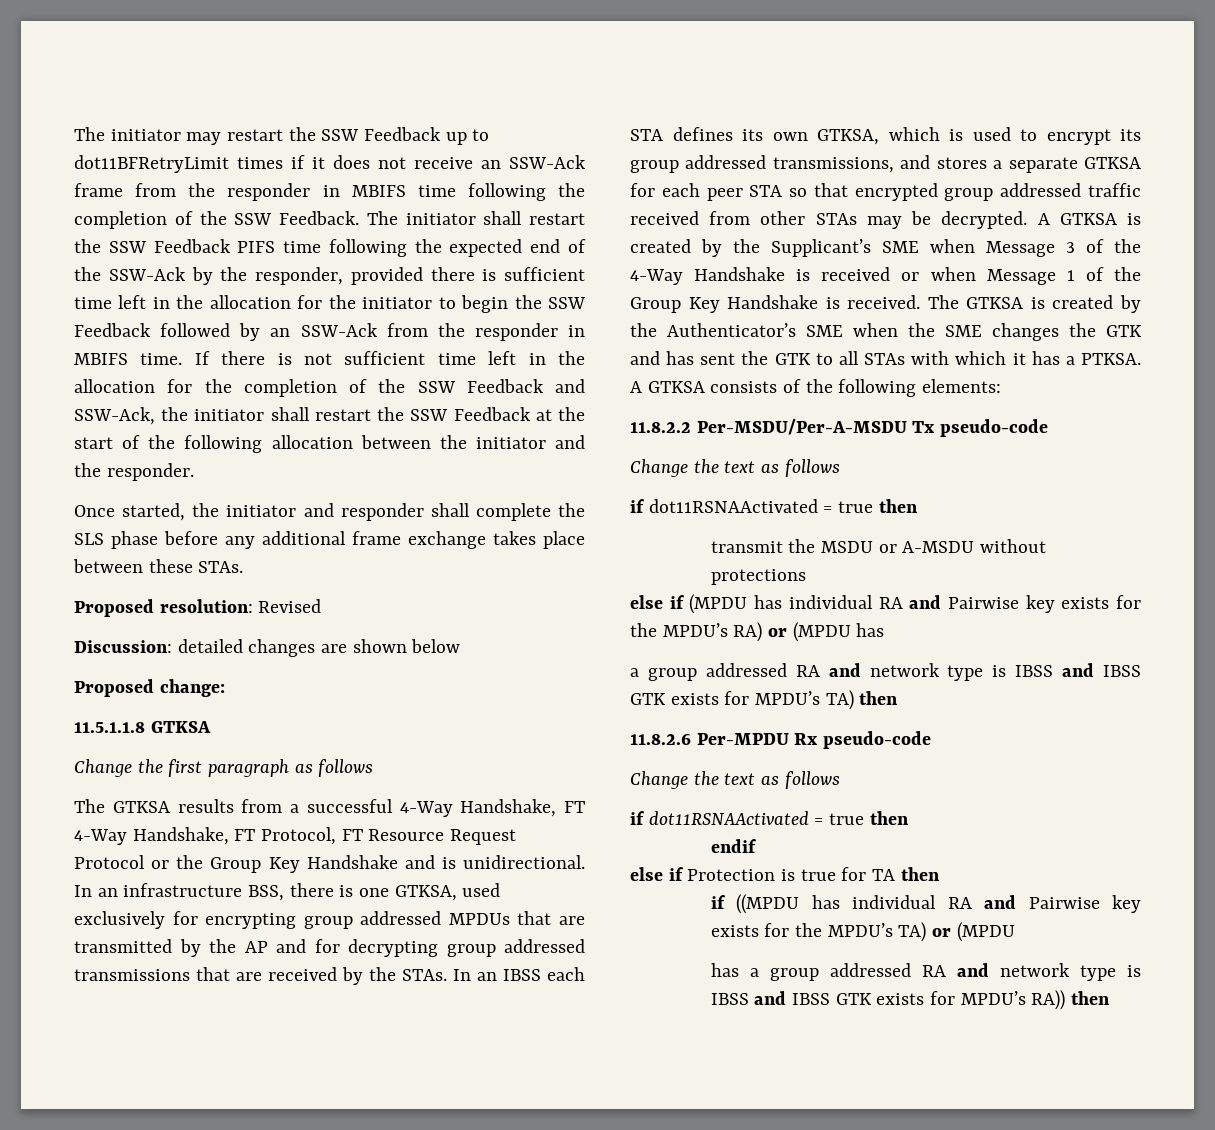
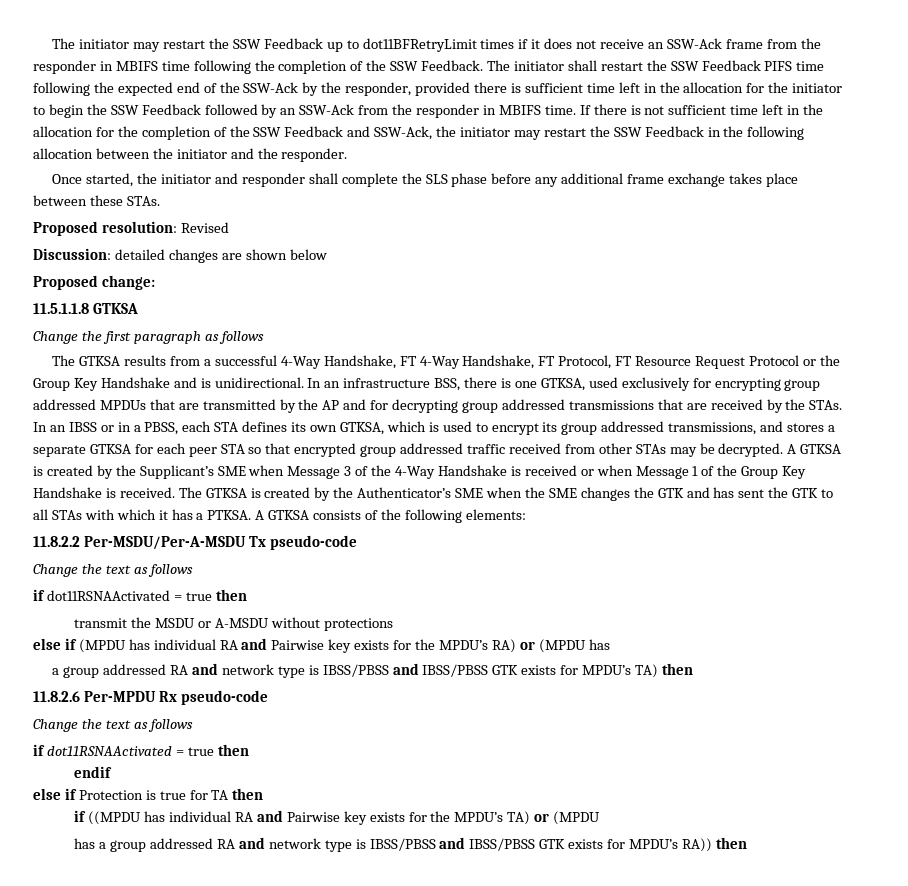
[270,407,585,421] [74,435,141,449] shall restart the SSW Feedback at the start of -> [513,126,721,140] may restart the SSW Feedback in
(541, 975) none -> [100,422,179,435] or in a PBSS,
[1015,663,1141,677] IBSS and IBSS -> [322,663,489,677] IBSS/PBSS and IBSS/PBSS
[710,991,831,1005] IBSS and IBSS -> [369,837,536,851] IBSS/PBSS and IBSS/PBSS

